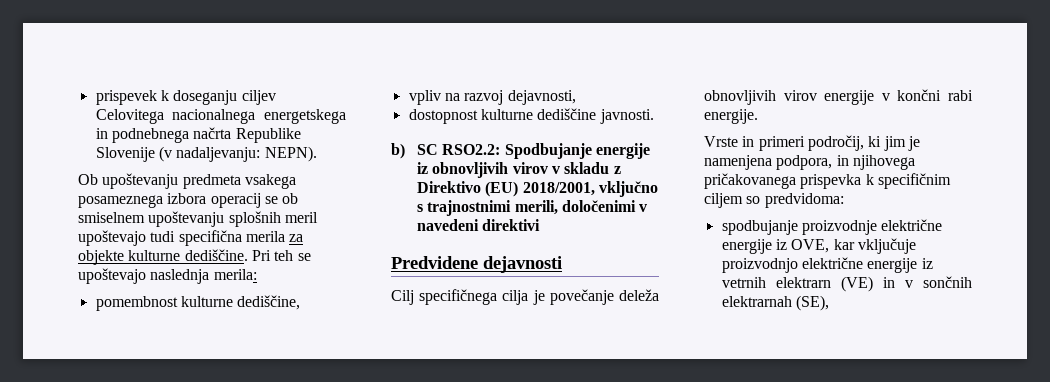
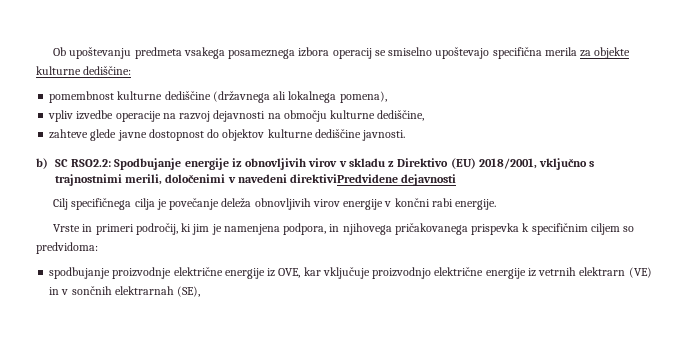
[95,90,276,105] [95,109,346,124] [95,127,301,143] [95,146,317,162] prispevek k doseganju ciljev Celovitega nacionalnega energetskega in podnebnega načrta Republike Slovenije (v nadaljevanju: NEPN). // -> (53, 51) none
[282,193,299,204] [78,211,318,227] [78,230,176,246] ob smiselnem upoštevanju splošnih meril upoštevajo tudi -> [388,47,490,59] smiselno upoštevajo
[184,249,311,261] [78,268,257,284] [95,295,301,311] [408,90,576,105] [408,109,478,124] dediščine. Pri teh se upoštevajo naslednja merila: // pomembnost kulturne dediščine, // vpliv na razvoj dejavnosti, // dostopnost -> [83,66,132,75] [49,91,387,103] [48,110,425,122] [49,129,265,141] dediščine: // pomembnost kulturne dediščine (državnega ali lokalnega pomena), // vpliv izvedbe operacije na razvoj dejavnosti na območju kulturne dediščine, // zahteve glede javne dostopnost do objektov
[482,219,541,231] [391,256,478,269] direktivi // Predvidene -> [290,174,399,183] direktiviPredvidene

